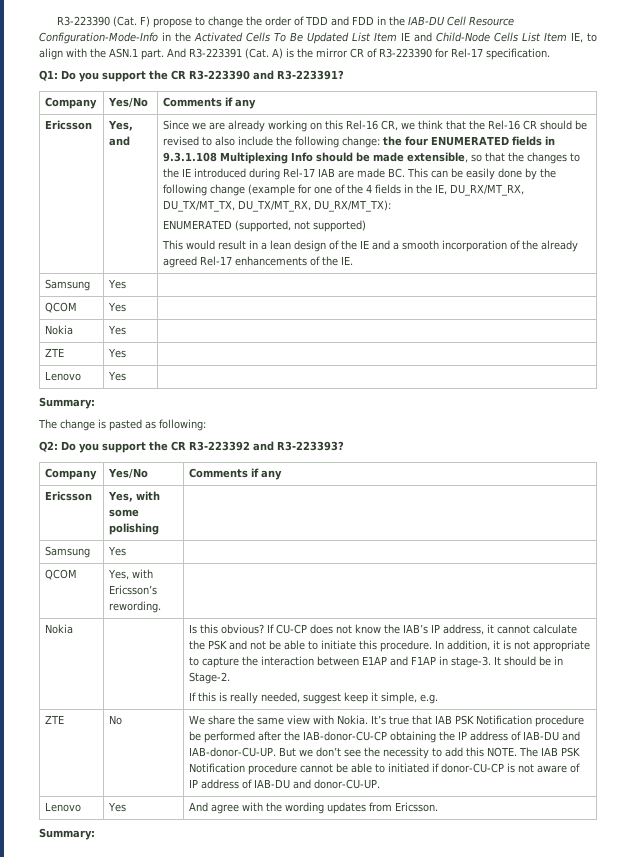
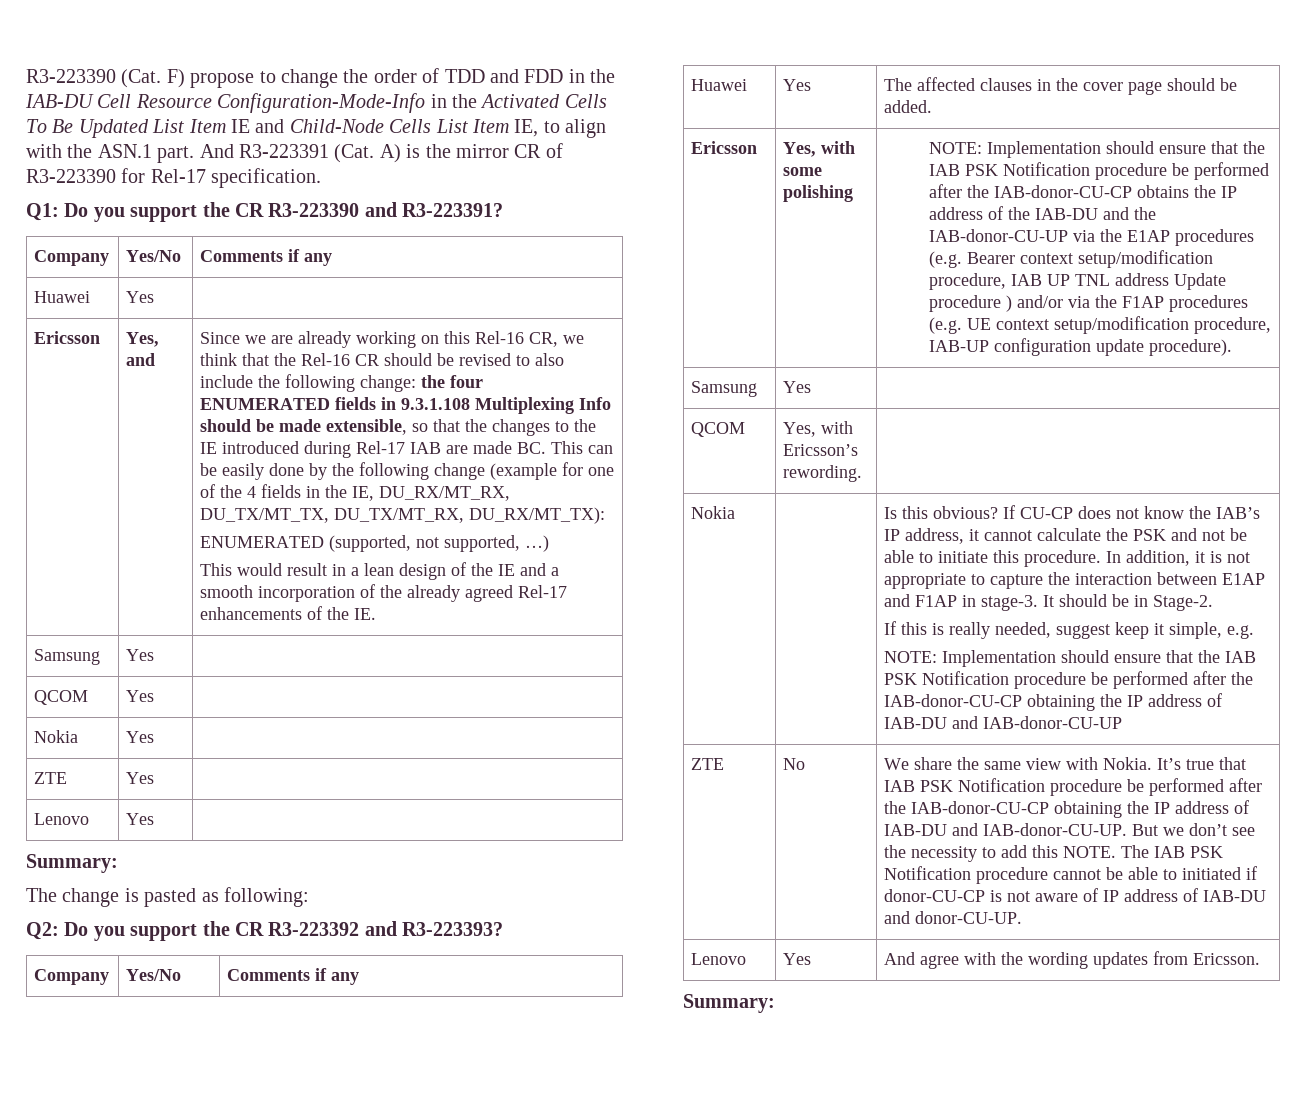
(257, 104) none -> [34,291,91,303] [126,291,155,303] // Huawei | Yes |
[313,220,367,232] supported) -> [444,535,550,552] supported, …)
(283, 475) none -> [691,79,748,91] [783,79,812,91] [884,77,1238,95] [884,100,933,113] // Huawei | Yes | The affected clauses in the cover page should be added.
(160, 529) none -> [929,141,1266,158] [929,162,1270,180] [929,184,1238,198] [929,206,1157,220] [929,229,1255,246] [929,250,1214,268] [929,273,1227,290] [929,295,1249,312] [929,316,1272,334] [929,338,1233,356] NOTE: Implementation should ensure that the IAB PSK Notification procedure be performed after the IAB-donor-CU-CP obtains the IP address of the IAB-DU and the IAB-donor-CU-UP via the E1AP procedures (e.g. Bearer context setup/modification procedure, IAB UP TNL address Update procedure ) and/or via the F1AP procedures (e.g. UE context setup/modification procedure, IAB-UP configuration update procedure).
(439, 699) none -> [884,650,1257,667] [884,671,1254,689] [884,693,1223,711] [884,716,1123,729] // NOTE: Implementation should ensure that the IAB PSK Notification procedure be performed after the IAB-donor-CU-CP obtaining the IP address of IAB-DU and IAB-donor-CU-UP

